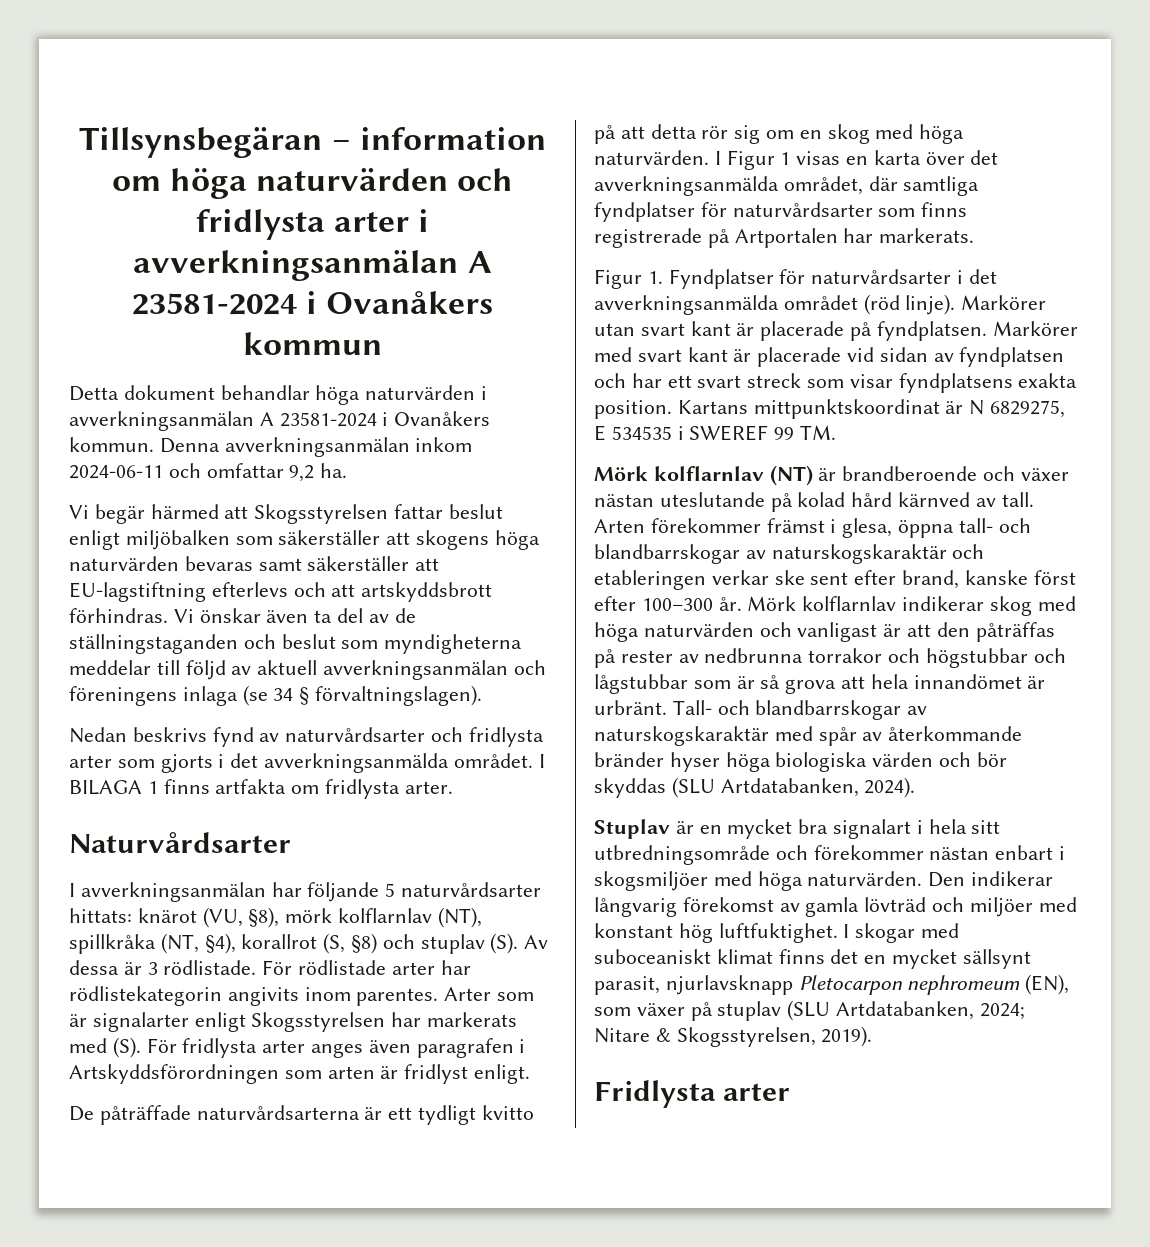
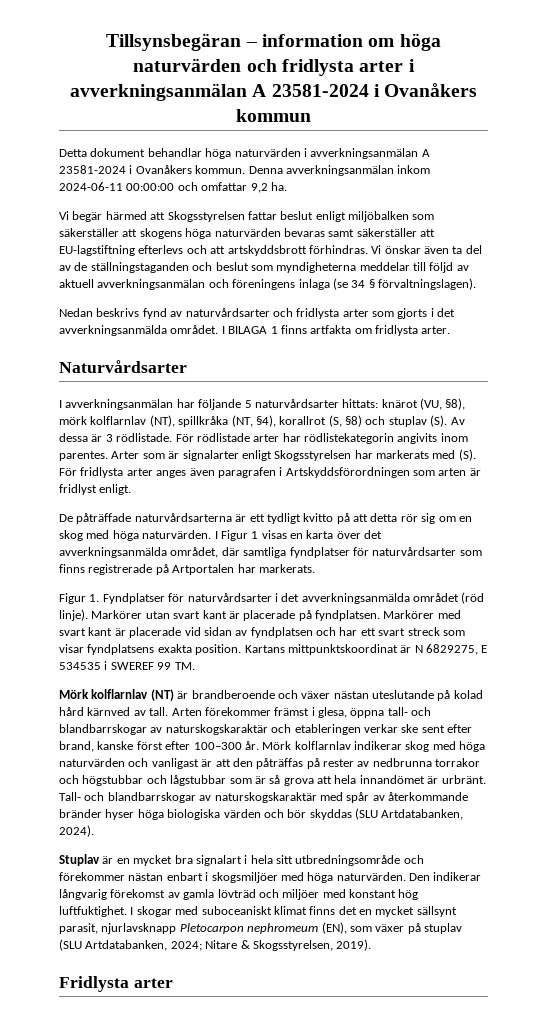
(163, 472) none -> [126,183,175,191] 00:00:00

